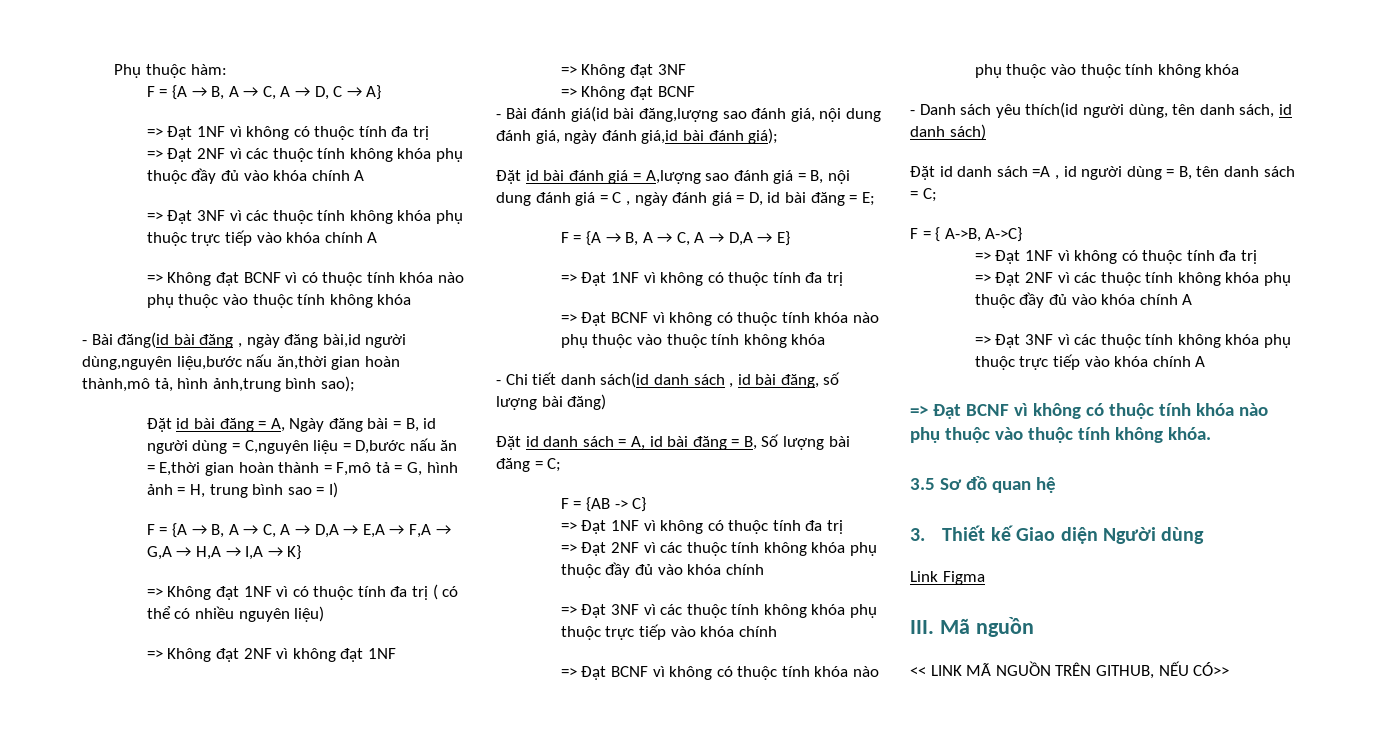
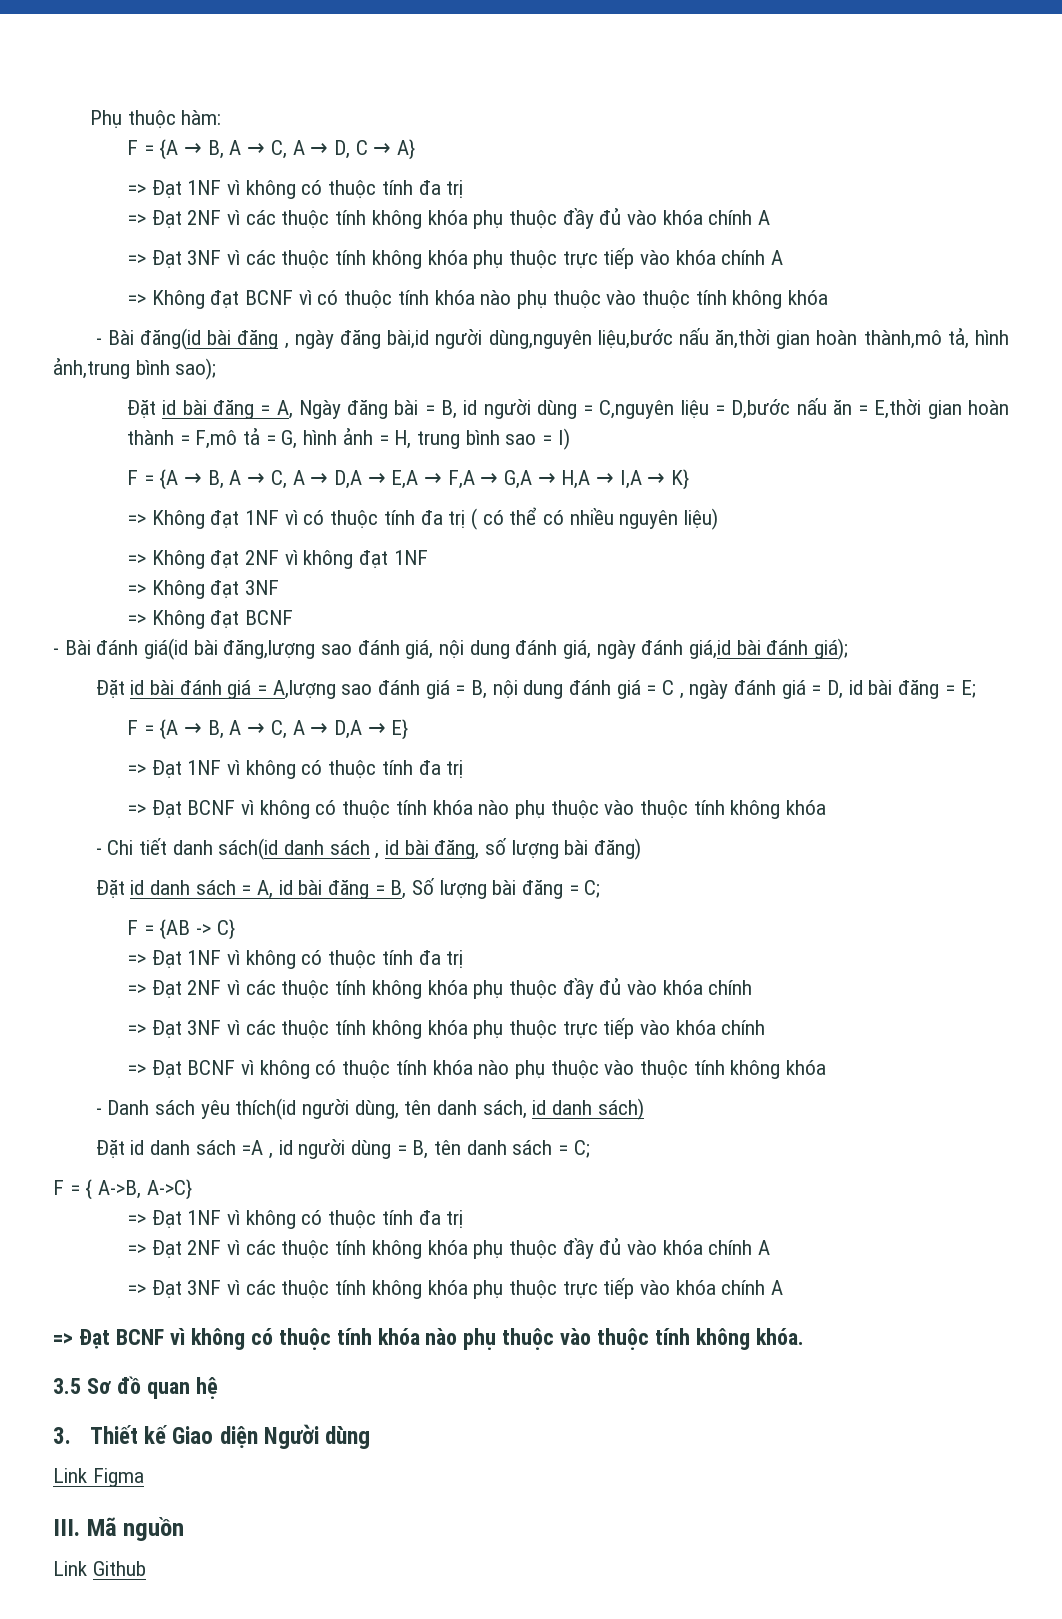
[910,661,1230,679] << LINK MÃ NGUỒN TRÊN GITHUB, NẾU CÓ>> -> [53,1561,146,1576] Link Github

